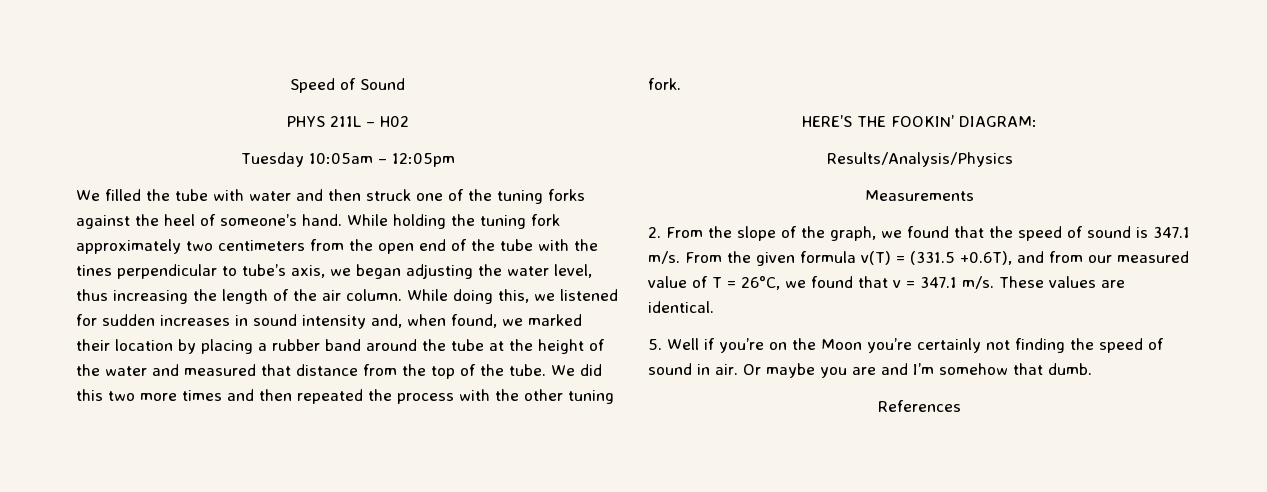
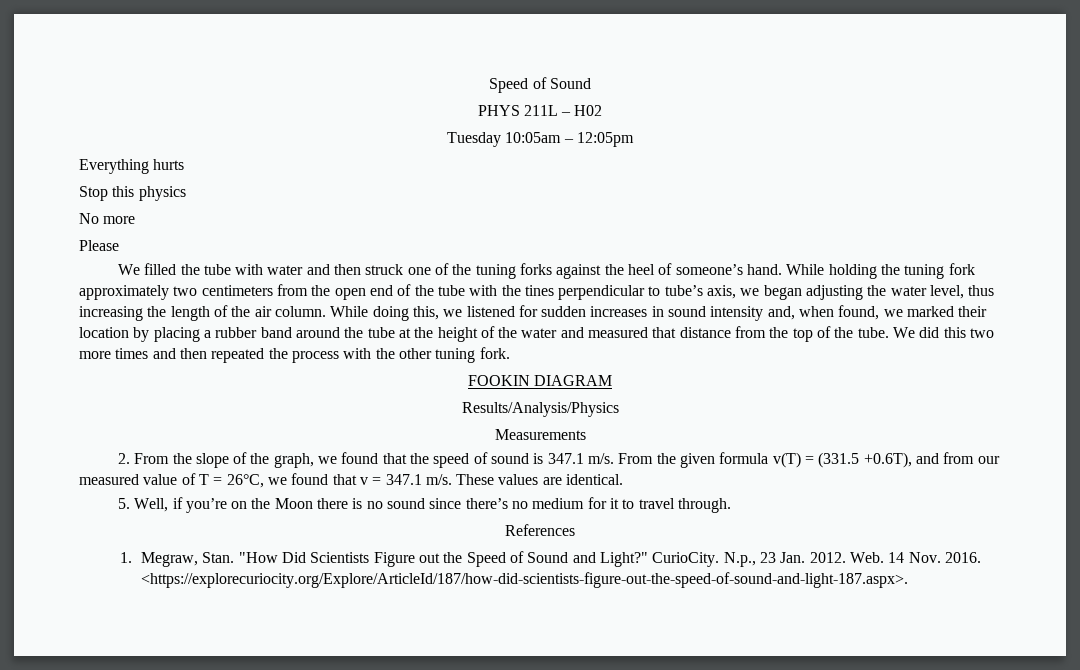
(455, 160) none -> [79,159,185,174] [79,186,186,201] [79,213,136,224] [79,240,119,251] // Everything hurts // Stop this physics // No more // Please
[802,115,1037,127] HERE’S THE FOOKIN’ DIAGRAM: -> [467,375,613,386] FOOKIN DIAGRAM
[667,338,699,350] Well -> [134,498,169,512] Well,
[867,338,1164,353] [648,363,1092,378] [878,400,961,412] you’re certainly not finding the speed of sound in air. Or maybe you are and I’m somehow that dumb. // References -> [317,497,731,513] [505,524,575,536] [120,551,981,567] [141,572,909,588] there is no sound since there’s no medium for it to travel through. // References // 1. Megraw, Stan. "How Did Scientists Figure out the Speed of Sound and Light?" CurioCity. N.p., 23 Jan. 2012. Web. 14 Nov. 2016. <https://explorecuriocity.org/Explore/ArticleId/187/how-did-scientists-figure-out-the-speed-of-sound-and-light-187.aspx>.

